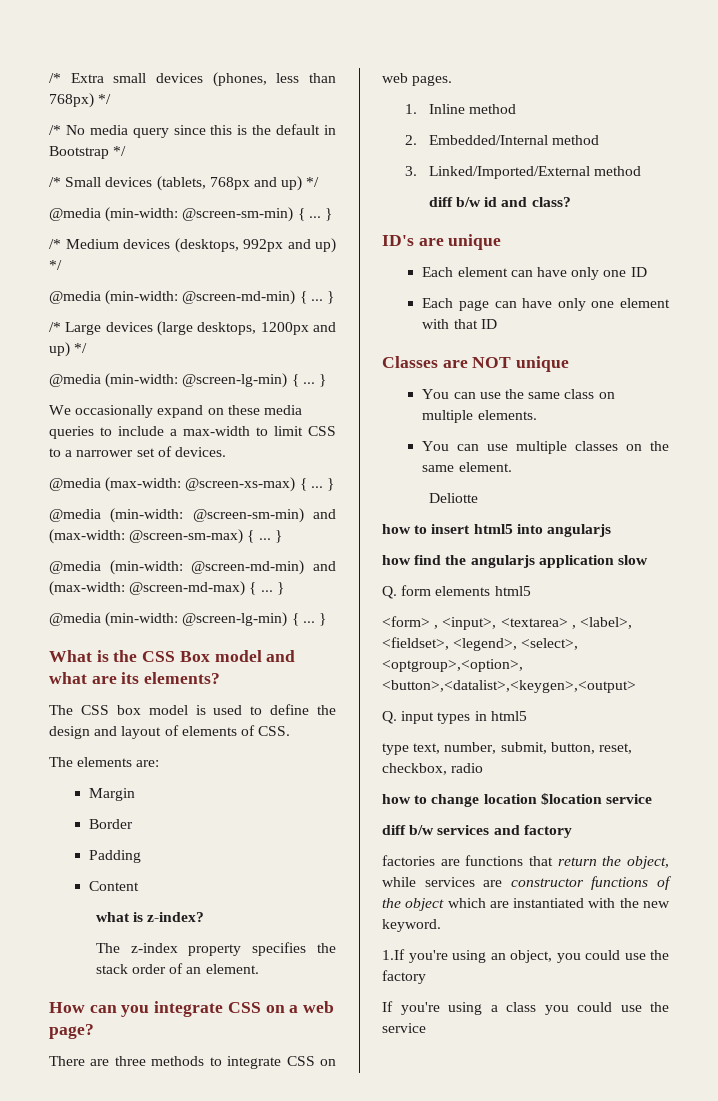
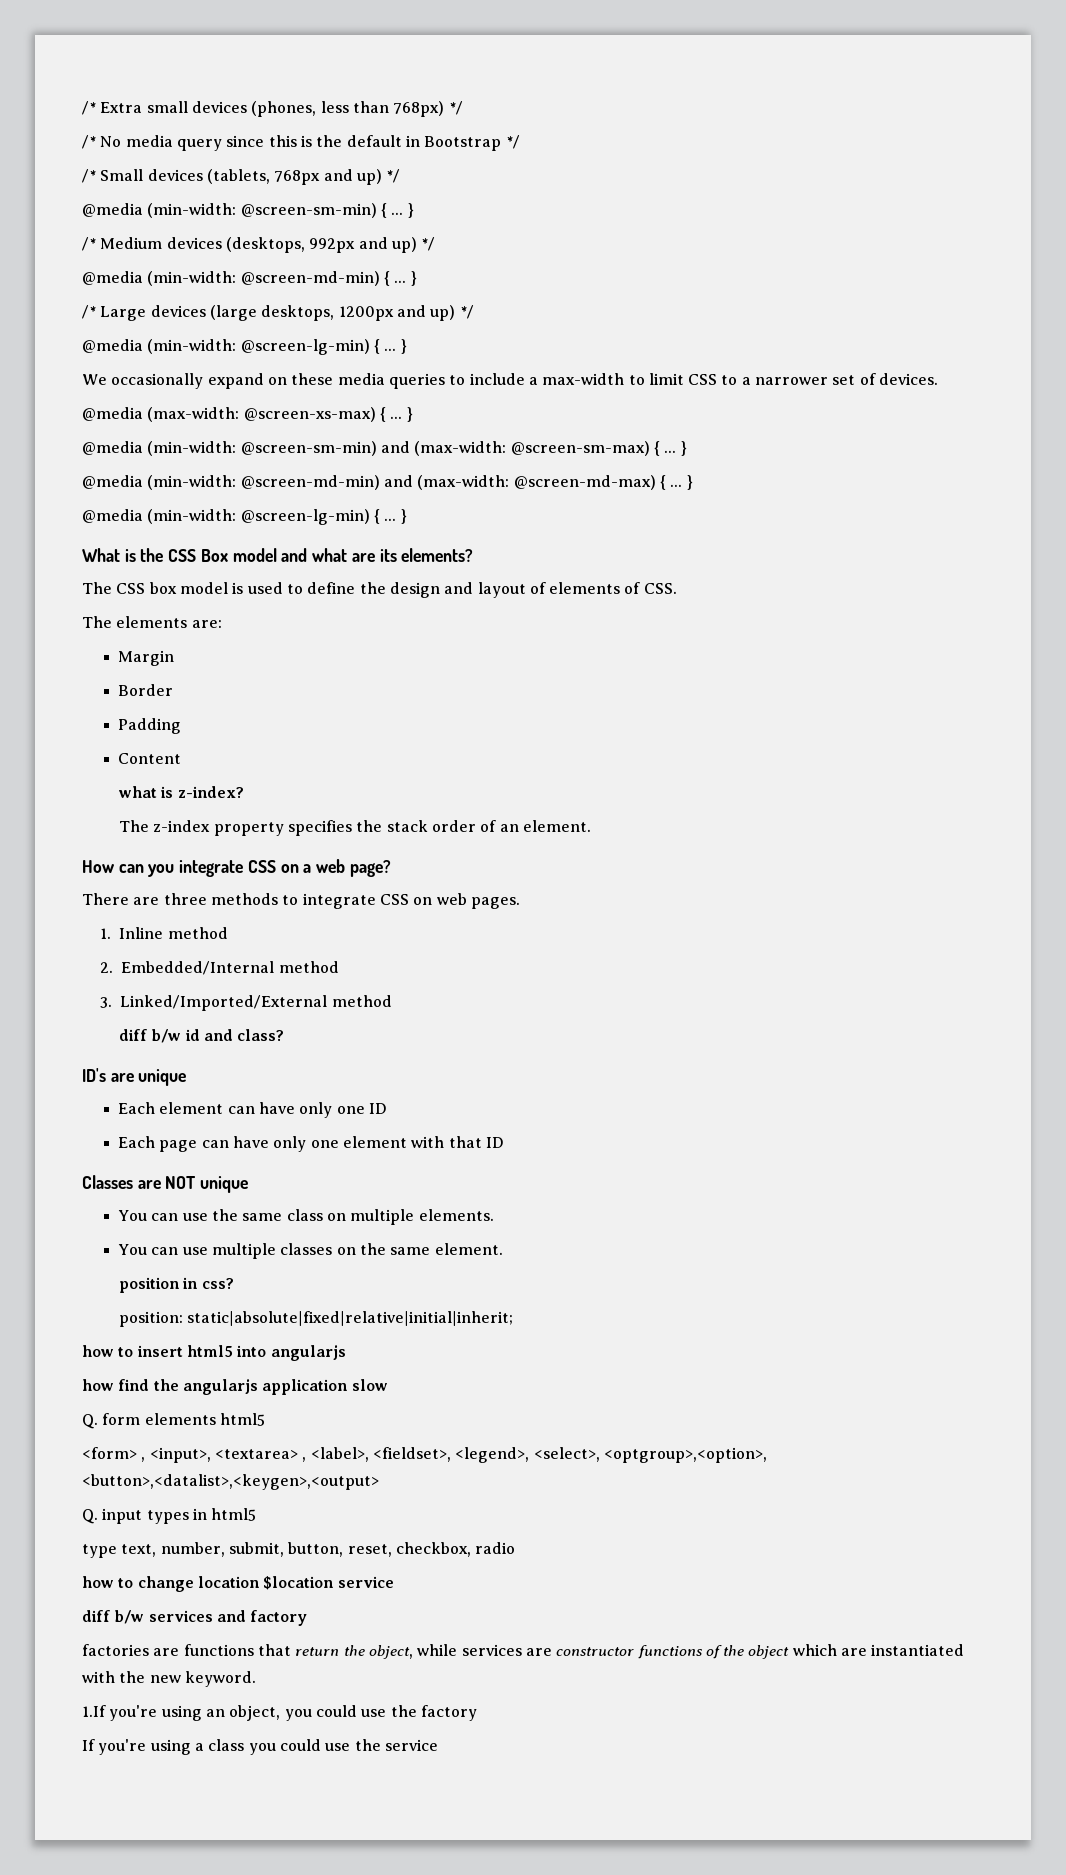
[428,493,478,503] Deliotte -> [118,1277,234,1293] [118,1311,514,1327] position in css? // position: static|absolute|fixed|relative|initial|inherit;

